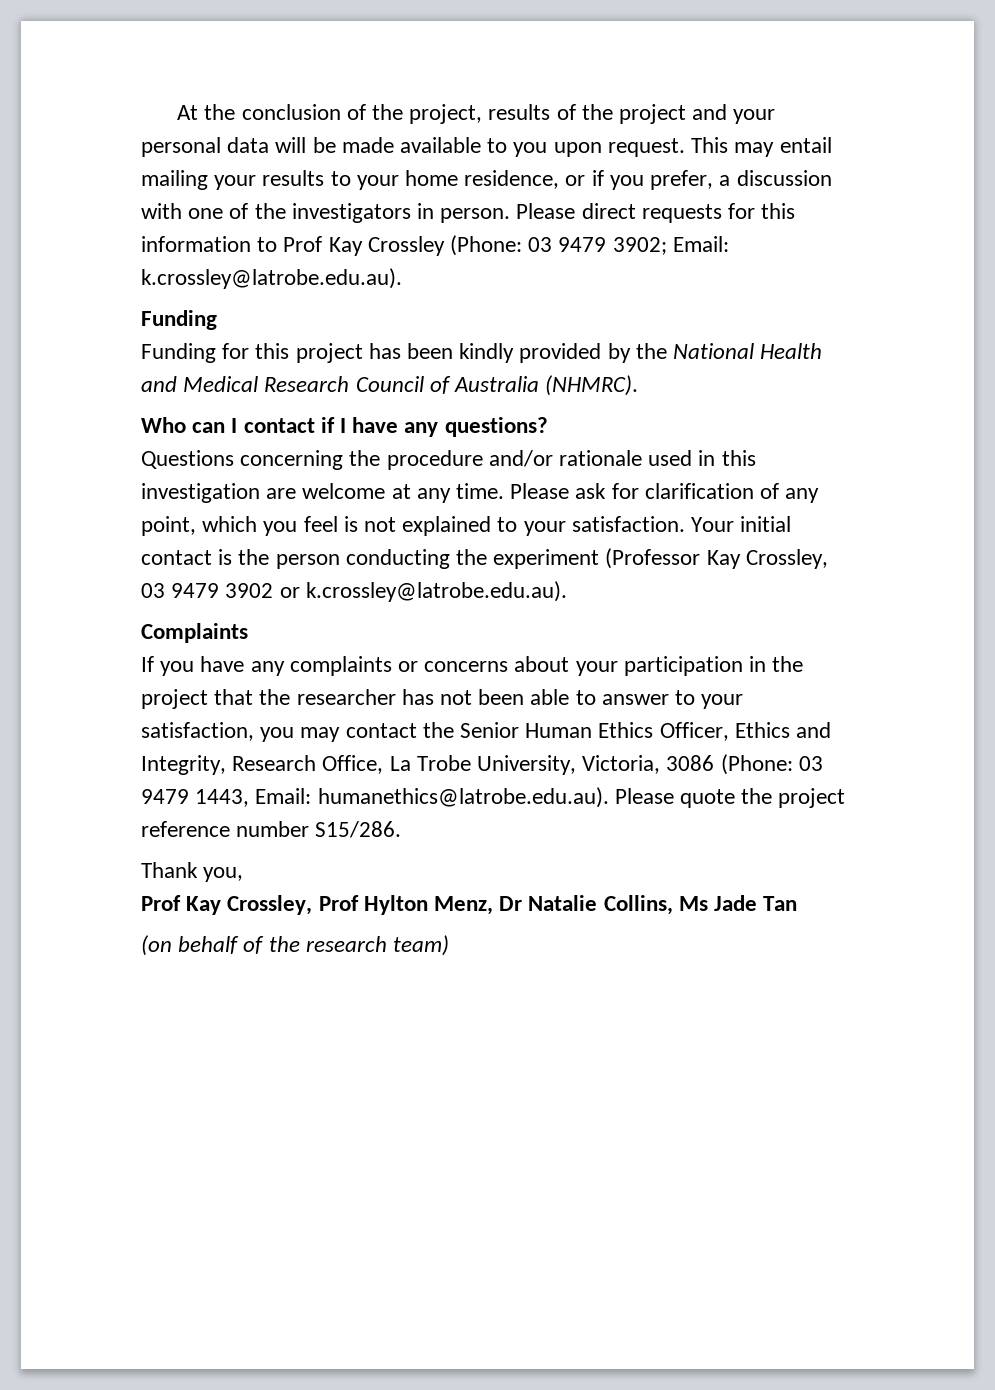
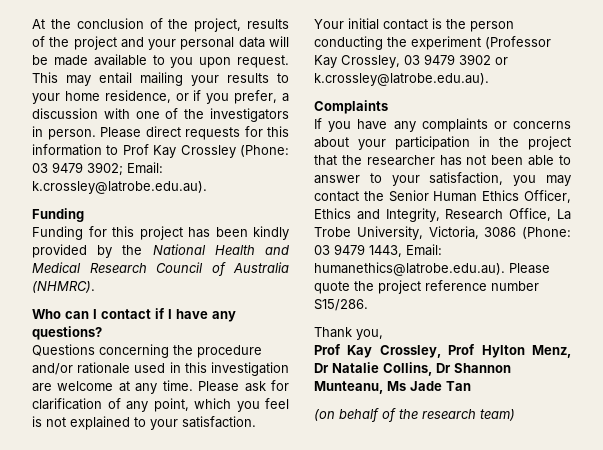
(673, 905) none -> [436,363,511,373] [314,381,383,394] Dr Shannon Munteanu,

